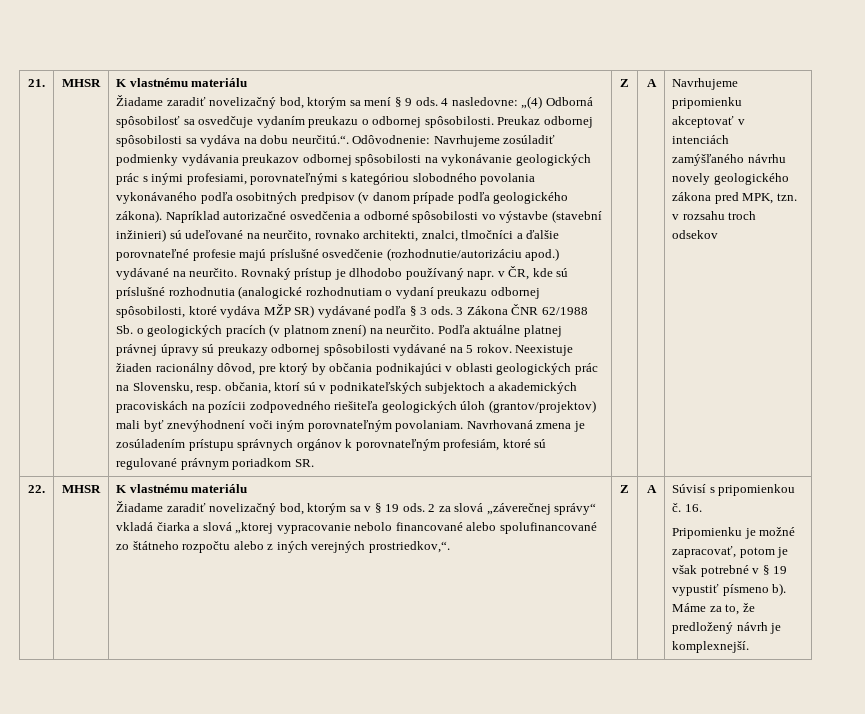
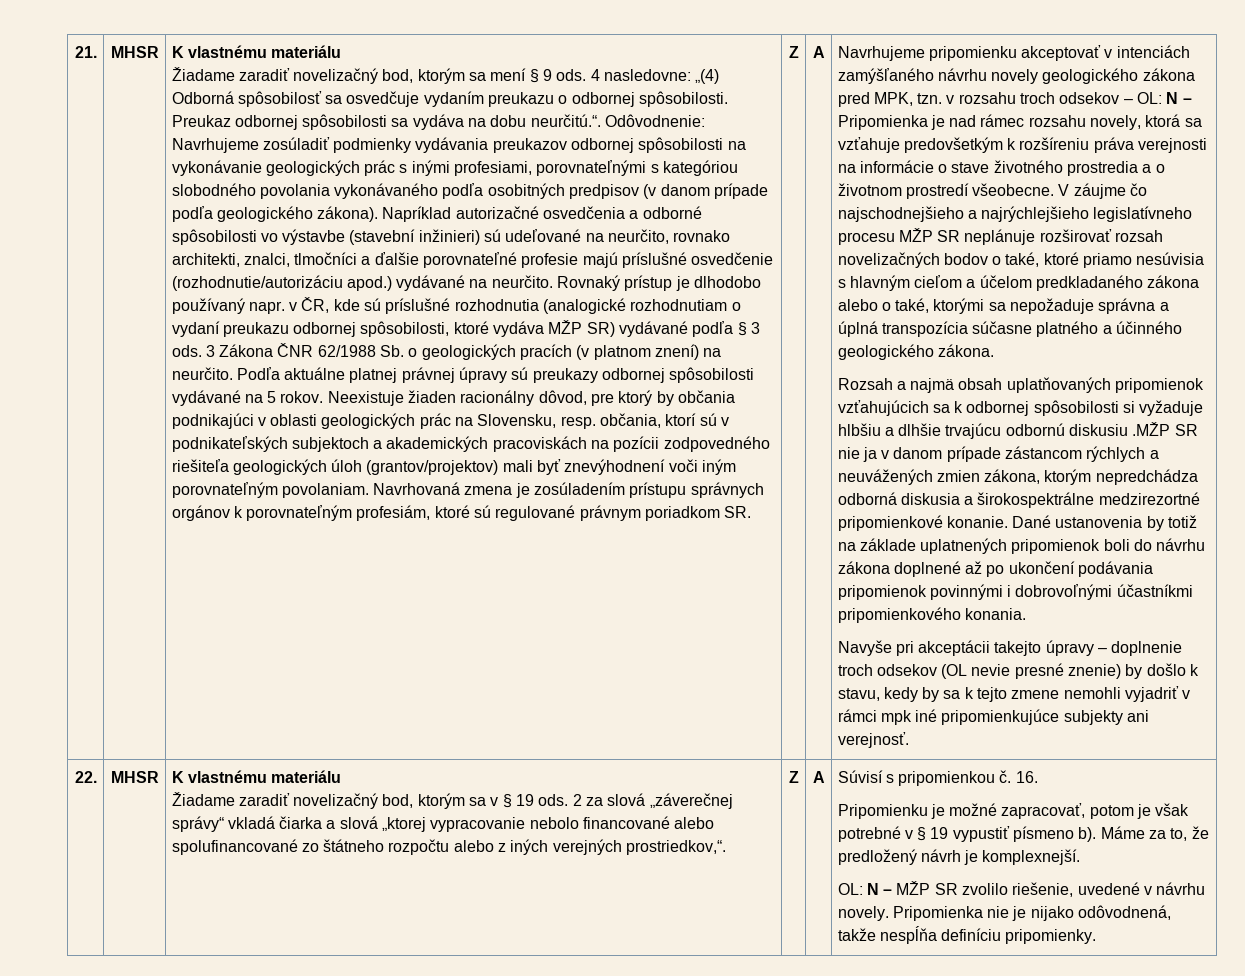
(719, 234) none -> [1123,92,1192,104] [837,114,1202,130] [837,137,1208,153] [837,160,1165,176] [837,183,1148,199] [837,206,1193,222] [837,228,1164,245] [837,252,1205,268] [837,275,1200,291] [837,298,1169,314] [837,321,1183,337] [837,344,994,360] [837,377,1205,393] [837,400,1204,416] [837,422,1198,439] [837,446,1159,462] [837,469,1198,485] [837,492,1200,508] [837,515,1198,531] [837,538,1206,554] [837,561,1154,577] [837,584,1193,600] [837,607,1026,623] [837,640,1183,656] [837,663,1200,679] [837,686,1191,702] [837,709,1150,725] [837,732,909,748] – OL: N – Pripomienka je nad rámec rozsahu novely, ktorá sa vzťahuje predovšetkým k rozšíreniu práva verejnosti na informácie o stave životného prostredia a o životnom prostredí všeobecne. V záujme čo najschodnejšieho a najrýchlejšieho legislatívneho procesu MŽP SR neplánuje rozširovať rozsah novelizačných bodov o také, ktoré priamo nesúvisia s hlavným cieľom a účelom predkladaného zákona alebo o také, ktorými sa nepožaduje správna a úplná transpozícia súčasne platného a účinného geologického zákona. // Rozsah a najmä obsah uplatňovaných pripomienok vzťahujúcich sa k odbornej spôsobilosti si vyžaduje hlbšiu a dlhšie trvajúcu odbornú diskusiu .MŽP SR nie ja v danom prípade zástancom rýchlych a neuvážených zmien zákona, ktorým nepredchádza odborná diskusia a širokospektrálne medzirezortné pripomienkové konanie. Dané ustanovenia by totiž na základe uplatnených pripomienok boli do návrhu zákona doplnené až po ukončení podávania pripomienok povinnými i dobrovoľnými účastníkmi pripomienkového konania. // Navyše pri akceptácii takejto úpravy – doplnenie troch odsekov (OL nevie presné znenie) by došlo k stavu, kedy by sa k tejto zmene nemohli vyjadriť v rámci mpk iné pripomienkujúce subjekty ani verejnosť.
(750, 647) none -> [837,881,1206,897] [837,905,1172,921] [837,926,1097,944] // OL: N – MŽP SR zvolilo riešenie, uvedené v návrhu novely. Pripomienka nie je nijako odôvodnená, takže nespĺňa definíciu pripomienky.

